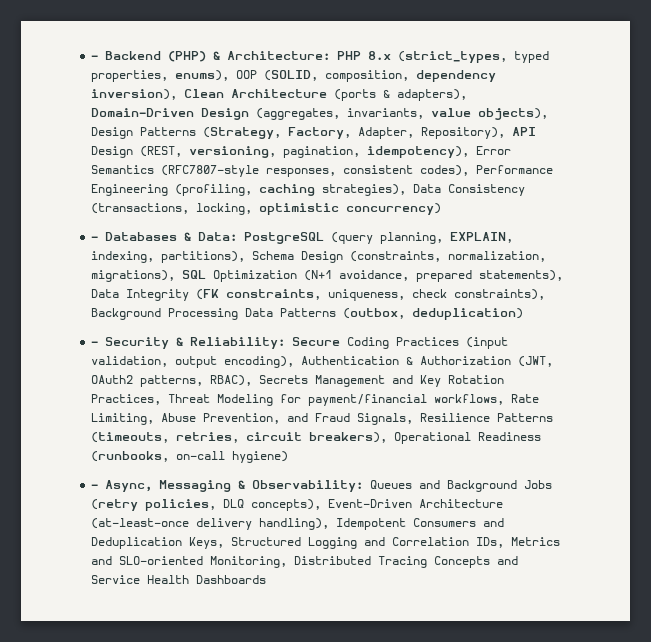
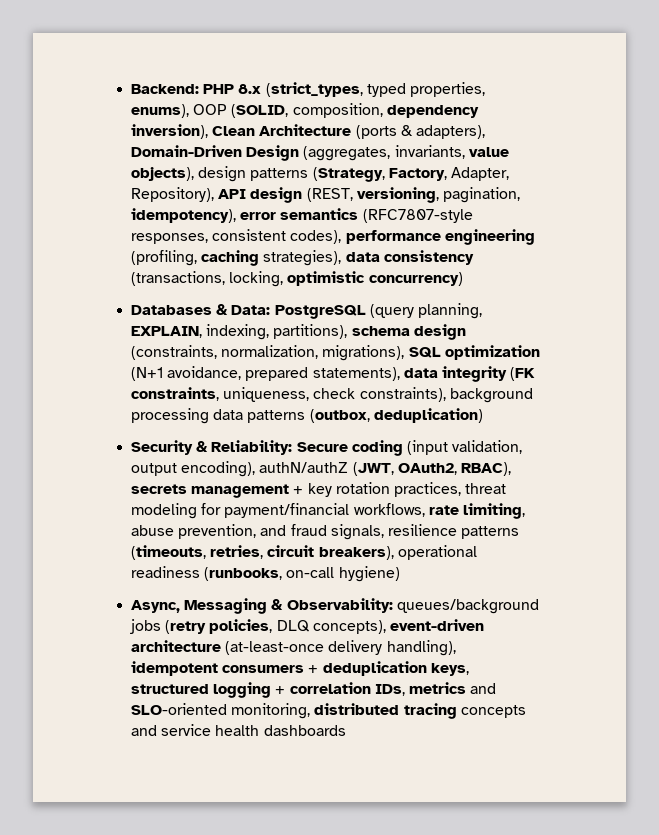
[91,51,331,62] - Backend (PHP) & Architecture: -> [131,84,200,94] Backend:
[91,127,197,139] Design Patterns -> [198,166,309,182] design patterns
[91,146,134,158] Design -> [250,187,303,203] design
[476,146,512,155] [91,165,155,174] Error Semantics -> [240,208,359,220] error semantics
[476,165,554,174] [91,184,169,196] Performance Engineering -> [345,229,535,245] performance engineering
[413,184,526,196] Data Consistency -> [345,250,474,265] data consistency
[91,236,99,241] - -> (463, 279) none
[252,251,344,263] Schema Design -> [351,324,466,340] schema design
[213,270,298,282] Optimization -> [444,345,540,360] optimization
[91,289,190,301] Data Integrity -> [403,366,507,382] data integrity
[91,308,337,320] Background Processing Data Patterns -> [449,388,533,403] [131,408,306,424] background processing data patterns
[91,341,99,346] - -> (483, 415) none
[347,337,460,349] Coding Practices -> [351,440,403,456] coding
[301,356,554,367] [91,375,505,387] [91,394,540,406] [91,413,554,425] Authentication & Authorization (JWT, OAuth2 patterns, RBAC), Secrets Management and Key Rotation Practices, Threat Modeling for payment/financial workflows, Rate Limiting, Abuse Prevention, and Fraud Signals, Resilience Patterns -> [259,462,511,476] [131,482,507,498] [131,503,525,519] [131,524,520,540] authN/authZ (JWT, OAuth2, RBAC), secrets management + key rotation practices, threat modeling for payment/financial workflows, rate limiting, abuse prevention, and fraud signals, resilience patterns
[394,432,542,444] Operational Readiness -> [397,545,477,560] [131,566,201,578] operational readiness
[91,484,99,489] - -> (400, 574) none
[370,480,553,492] Queues and Background Jobs -> [396,599,539,614] [130,619,162,634] queues/background jobs
[328,499,504,508] Event-Driven Architecture -> [389,619,484,631] [131,640,222,652] event-driven architecture
[336,518,505,530] [91,537,561,549] [91,556,519,568] [91,575,267,584] Idempotent Consumers and Deduplication Keys, Structured Logging and Correlation IDs, Metrics and SLO-oriented Monitoring, Distributed Tracing Concepts and Service Health Dashboards -> [131,661,469,676] [131,682,497,698] [131,703,526,719] [131,724,346,736] idempotent consumers + deduplication keys, structured logging + correlation IDs, metrics and SLO-oriented monitoring, distributed tracing concepts and service health dashboards

